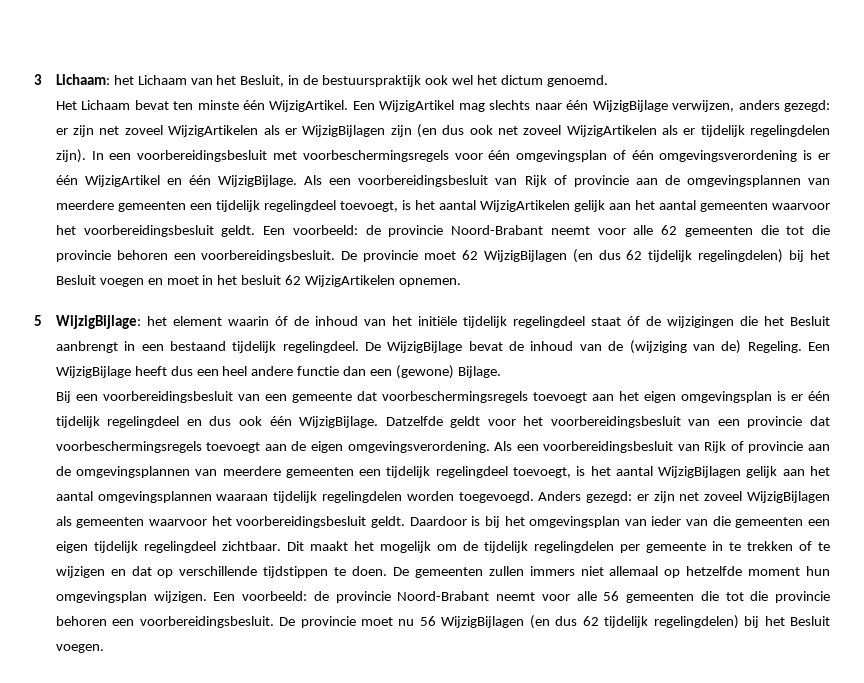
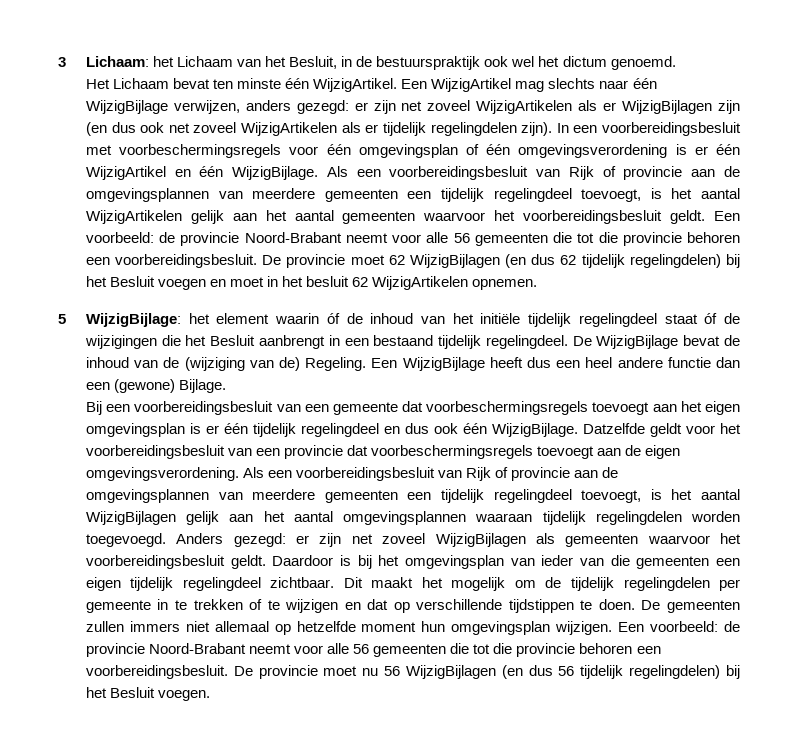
[661,225,678,235] 62 -> [453,233,470,243] 56
[582,616,599,626] 62 -> [558,666,575,676] 56

